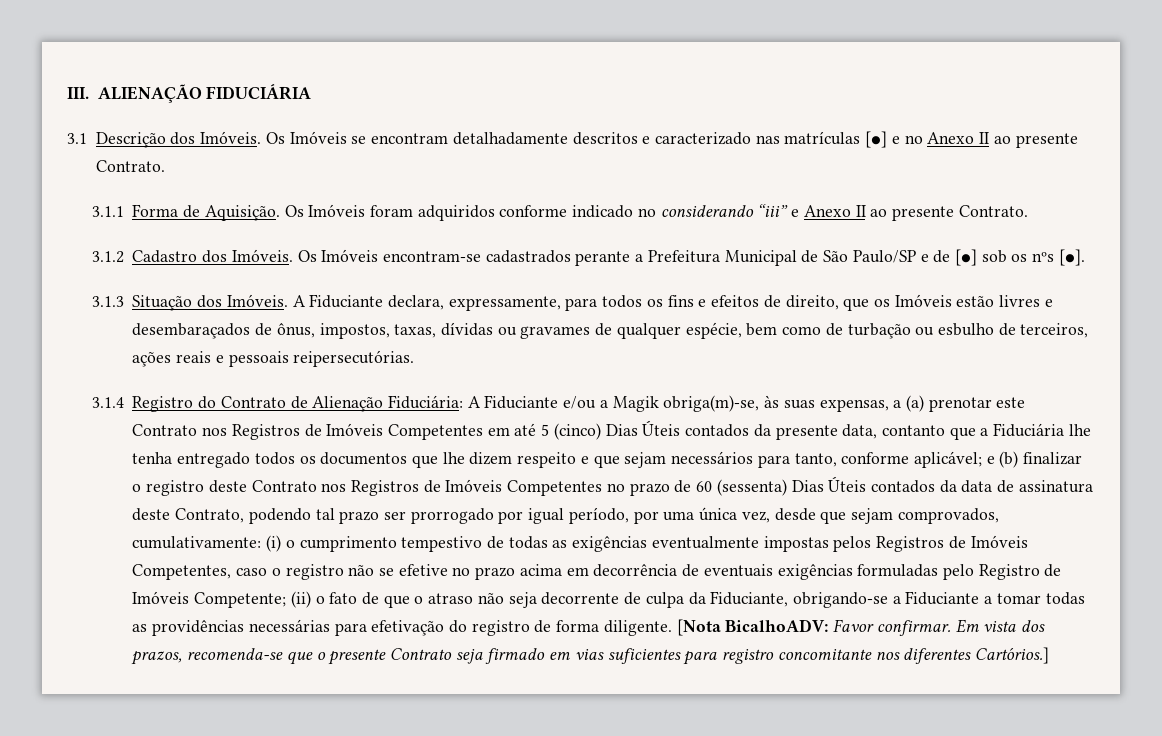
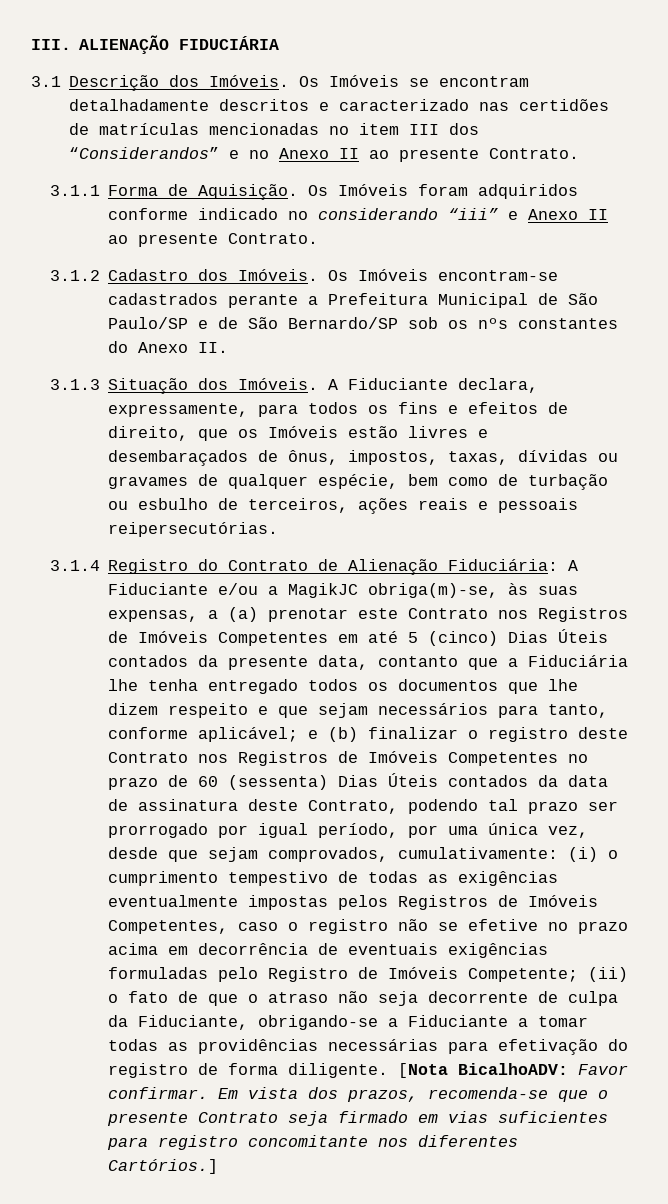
[784,131,888,148] matrículas [●] -> [519,99,610,111] [69,123,480,135] [69,147,220,159] certidões de matrículas mencionadas no item III dos “Considerandos”
[954,249,977,266] [●] -> [248,317,399,329] São Bernardo/SP
[1058,249,1085,266] [●]. -> [518,318,619,329] [108,341,229,353] constantes do Anexo II.
[612,396,659,412] Magik -> [288,583,359,598] MagikJC

